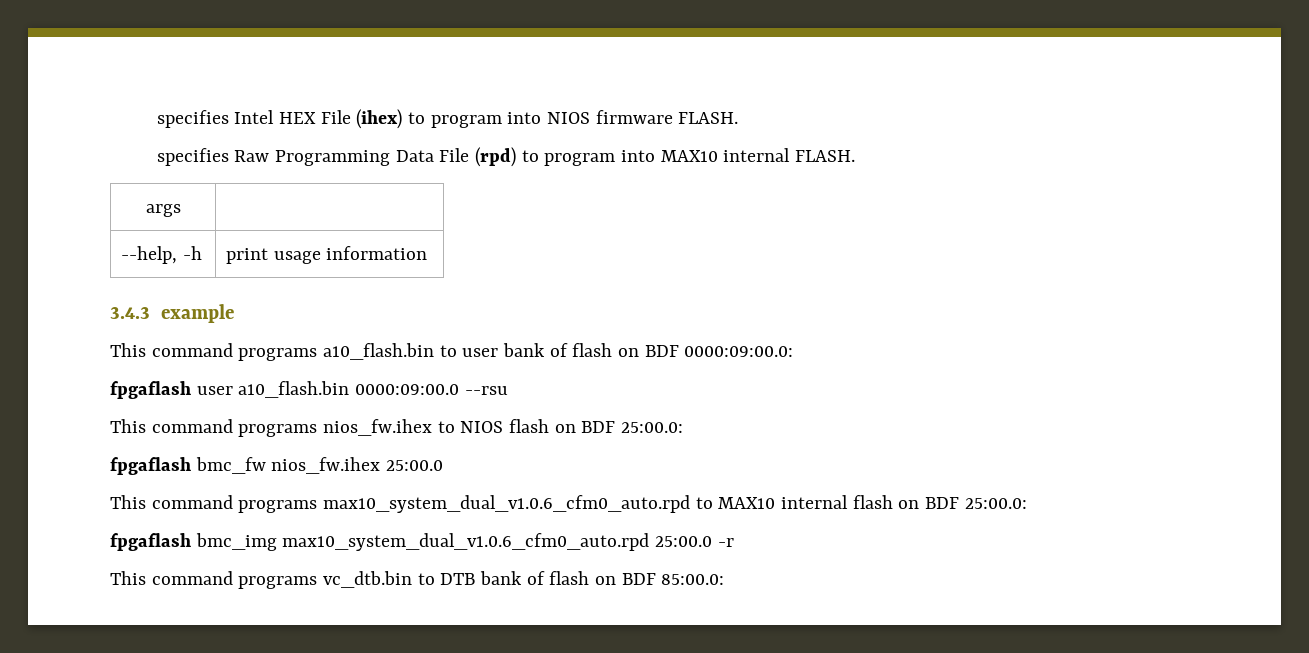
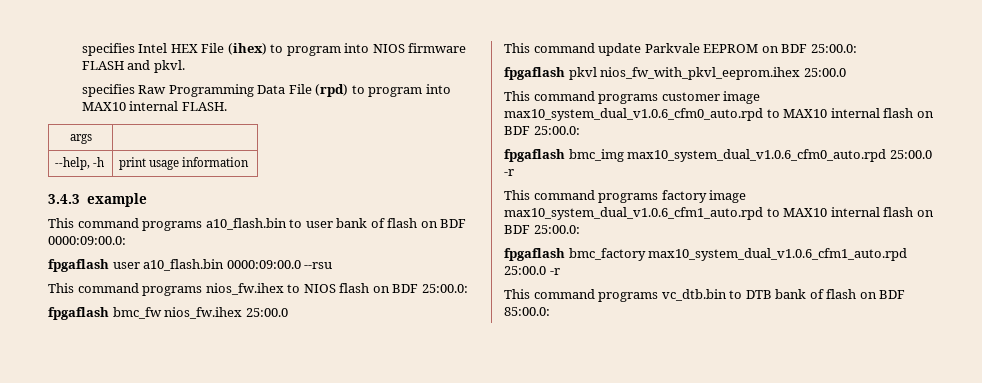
[678,112,739,124] FLASH. -> [81,60,185,73] FLASH and pkvl.
[110,495,318,513] // This command programs -> [504,43,857,56] [504,67,846,80] [504,91,761,104] // This command update Parkvale EEPROM on BDF 25:00.0: // fpgaflash pkvl nios_fw_with_pkvl_eeprom.ihex 25:00.0 // This command programs customer image
(734, 542) none -> [504,190,747,203] [504,207,934,220] [504,225,580,234] [504,248,908,261] [504,266,560,275] // This command programs factory image max10_system_dual_v1.0.6_cfm1_auto.rpd to MAX10 internal flash on BDF 25:00.0: // fpgaflash bmc_factory max10_system_dual_v1.0.6_cfm1_auto.rpd 25:00.0 -r

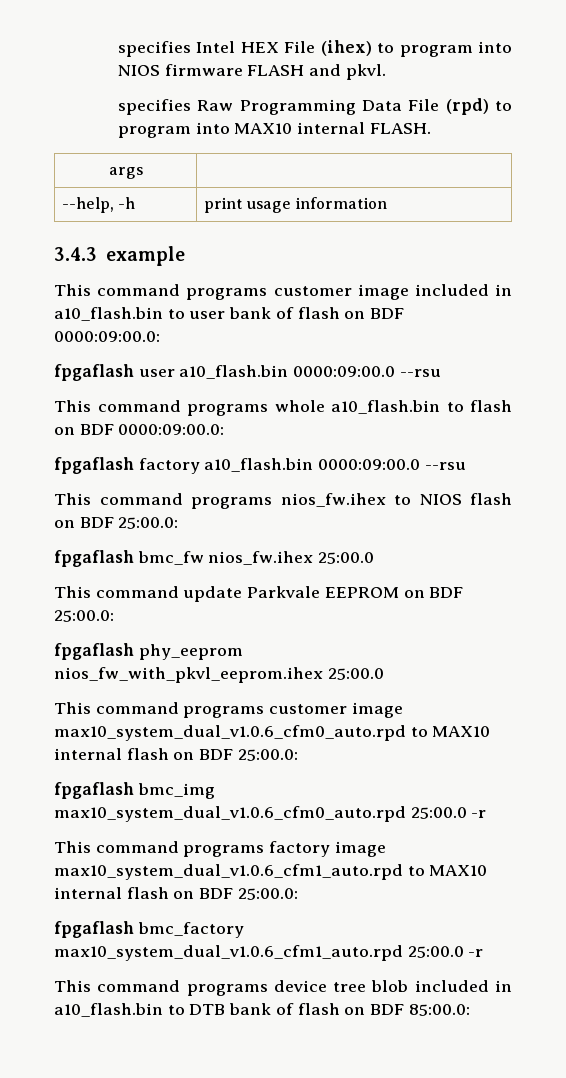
(203, 226) none -> [273,284,512,300] customer image included in
(333, 265) none -> [54,400,512,416] [54,424,225,435] [54,457,466,474] // This command programs whole a10_flash.bin to flash on BDF 0000:09:00.0: // fpgaflash factory a10_flash.bin 0000:09:00.0 --rsu
[568,67,597,80] pkvl -> [138,644,243,660] phy_eeprom
[661,289,727,301] vc_dtb.bin -> [273,980,512,992] [54,1003,163,1017] device tree blob included in a10_flash.bin

